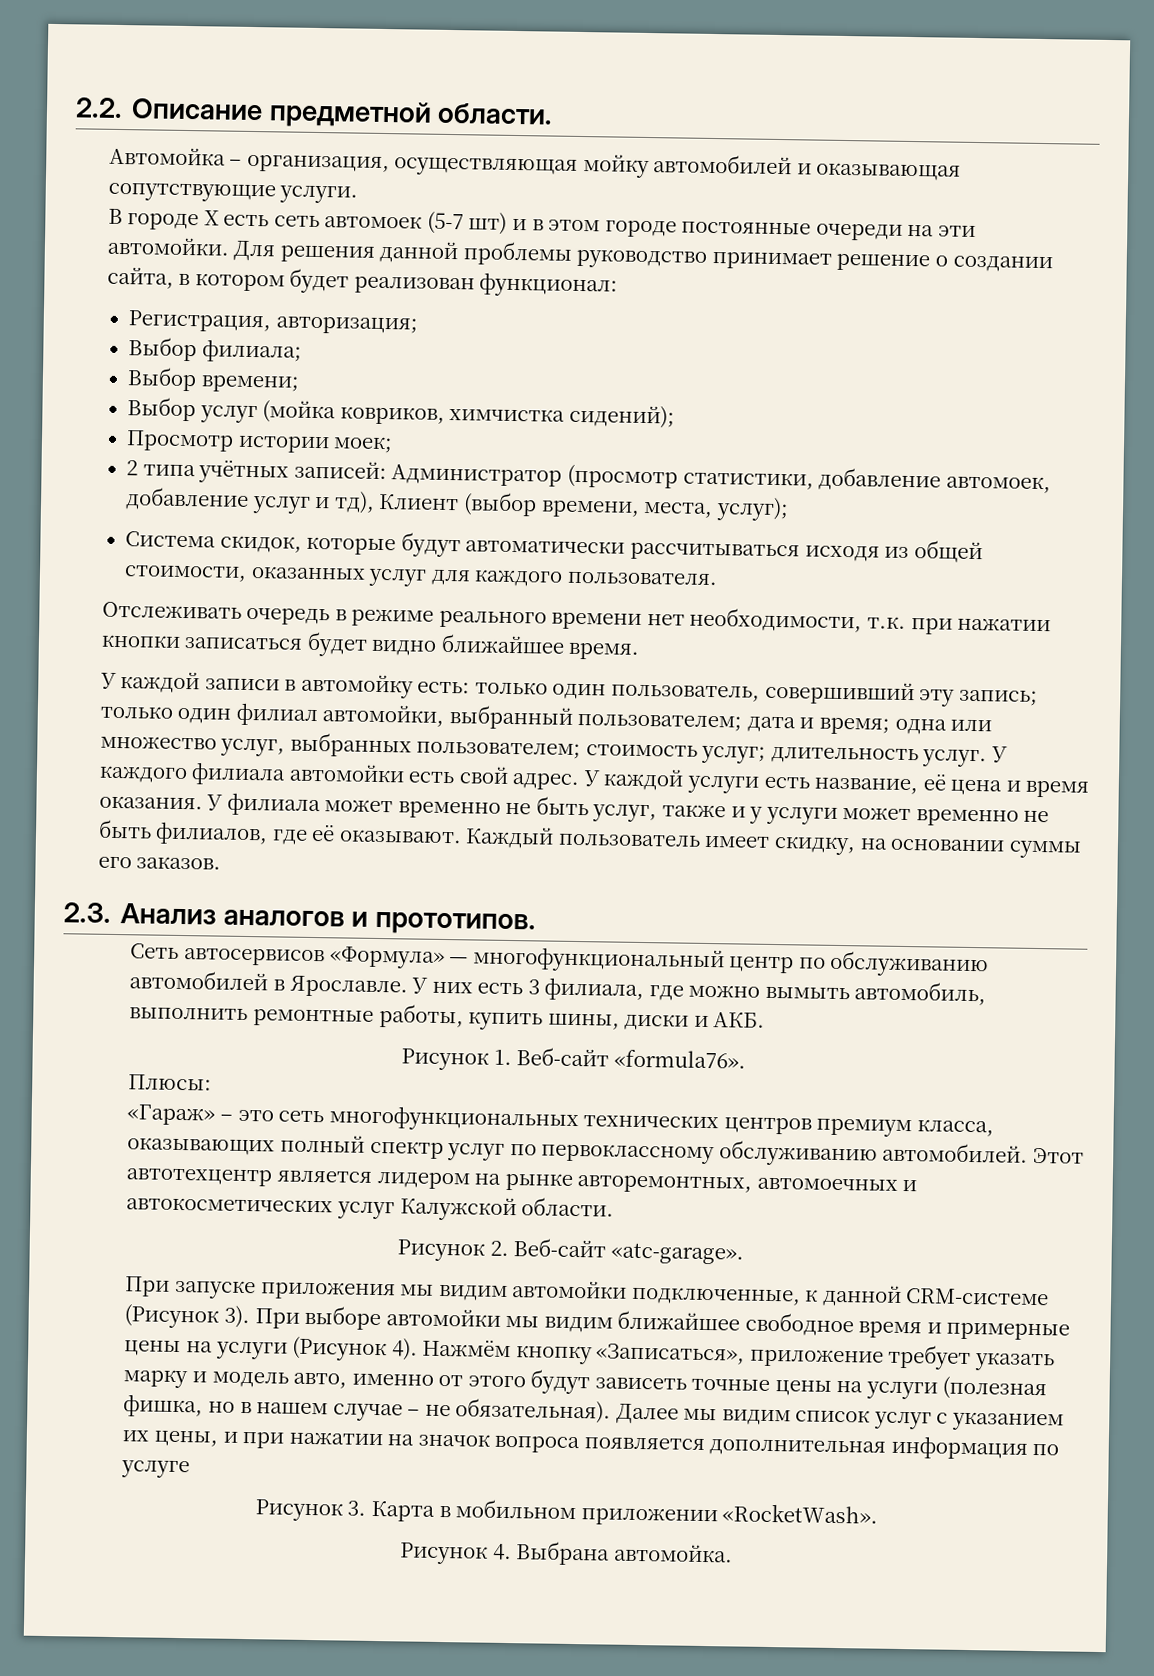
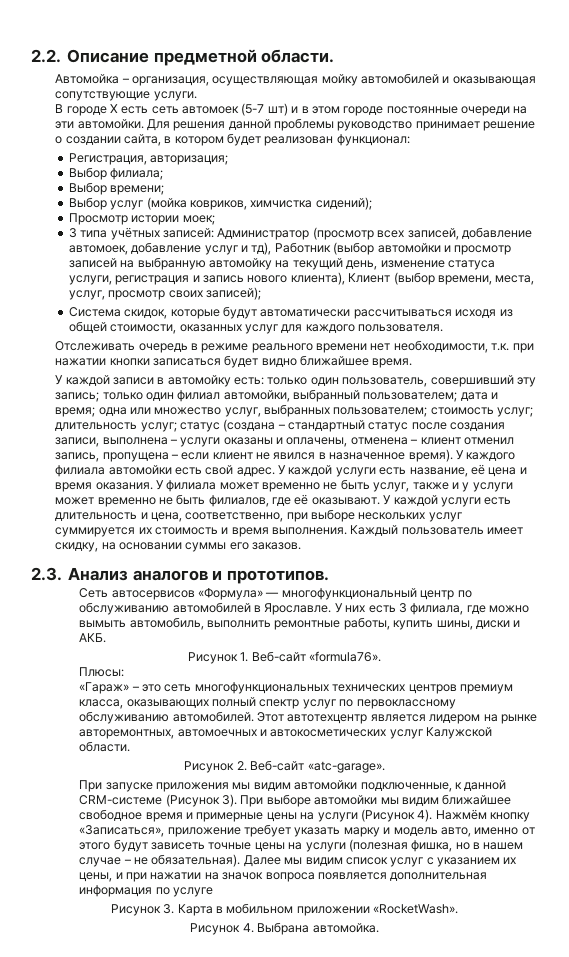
[126,460,139,476] 2 -> [68,228,77,238] 3
[682,471,814,490] статистики, -> [377,228,459,240] всех записей,
[378,492,789,522] Клиент (выбор времени, места, услуг); -> [274,242,512,255] [68,257,495,270] [68,272,535,285] [68,287,262,300] Работник (выбор автомойки и просмотр записей на выбранную автомойку на текущий день, изменение статуса услуги, регистрация и запись нового клиента), Клиент (выбор времени, места, услуг, просмотр своих записей);
[922,749,988,768] услуг. -> [140,419,506,432] [55,437,514,447] [55,449,453,462] услуг; статус (создана – стандартный статус после создания записи, выполнена – услуги оказаны и оплачены, отменена – клиент отменил запись, пропущена – если клиент не явился в назначенное время).
(462, 836) none -> [383,495,512,507] [55,509,462,522] [55,527,348,537] У каждой услуги есть длительность и цена, соответственно, при выборе нескольких услуг суммируется их стоимость и время выполнения.

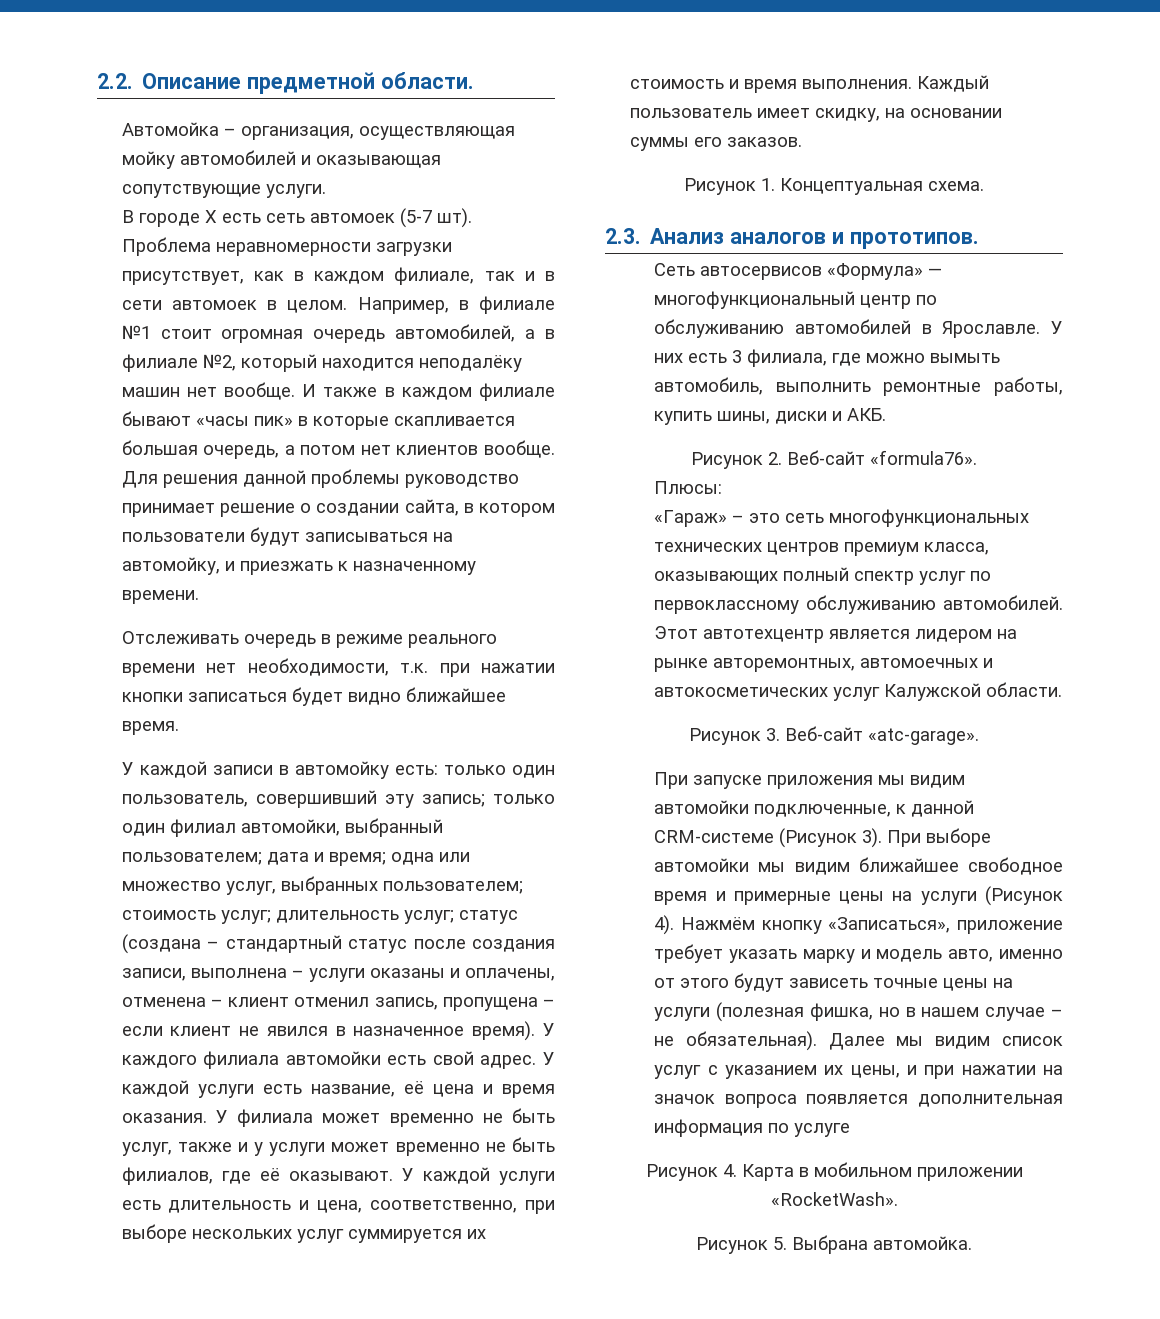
[267,103,528,116] [55,119,144,129] шт) и в этом городе постоянные очереди на эти автомойки. -> [436,208,472,228] [121,237,452,256] [121,267,556,285] [121,296,555,314] [121,324,555,343] [121,354,522,372] [121,382,555,401] [121,411,515,430] [121,440,555,459] шт). Проблема неравномерности загрузки присутствует, как в каждом филиале, так и в сети автомоек в целом. Например, в филиале №1 стоит огромная очередь автомобилей, а в филиале №2, который находится неподалёку машин нет вообще. И также в каждом филиале бывают «часы пик» в которые скапливается большая очередь, а потом нет клиентов вообще.
[227,133,410,146] [68,153,229,165] [68,167,164,180] [68,182,165,195] [68,197,372,210] [68,213,215,225] [68,227,532,240] [68,242,512,255] [68,257,495,270] [68,272,535,285] [68,287,262,300] [68,306,513,319] [68,321,444,334] будет реализован функционал: // Регистрация, авторизация; // Выбор филиала; // Выбор времени; // Выбор услуг (мойка ковриков, химчистка сидений); // Просмотр истории моек; // 3 типа учётных записей: Администратор (просмотр всех записей, добавление автомоек, добавление услуг и тд), Работник (выбор автомойки и просмотр записей на выбранную автомойку на текущий день, изменение статуса услуги, регистрация и запись нового клиента), Клиент (выбор времени, места, услуг, просмотр своих записей); // Система скидок, которые будут автоматически рассчитываться исходя из общей стоимости, оказанных услуг для каждого пользователя. -> [121,527,453,546] [121,557,476,575] [121,590,199,604] пользователи будут записываться на автомойку, и приезжать к назначенному времени.
(302, 546) none -> [684,178,984,195] // Рисунок 1. Концептуальная схема.
[240,652,249,662] 1. -> [768,452,782,465] 2.
[236,761,247,771] 2. -> [766,728,780,741] 3.
[163,904,175,914] 3. -> [722,1164,737,1177] 4.
[242,923,254,933] 4. -> [773,1237,787,1250] 5.

